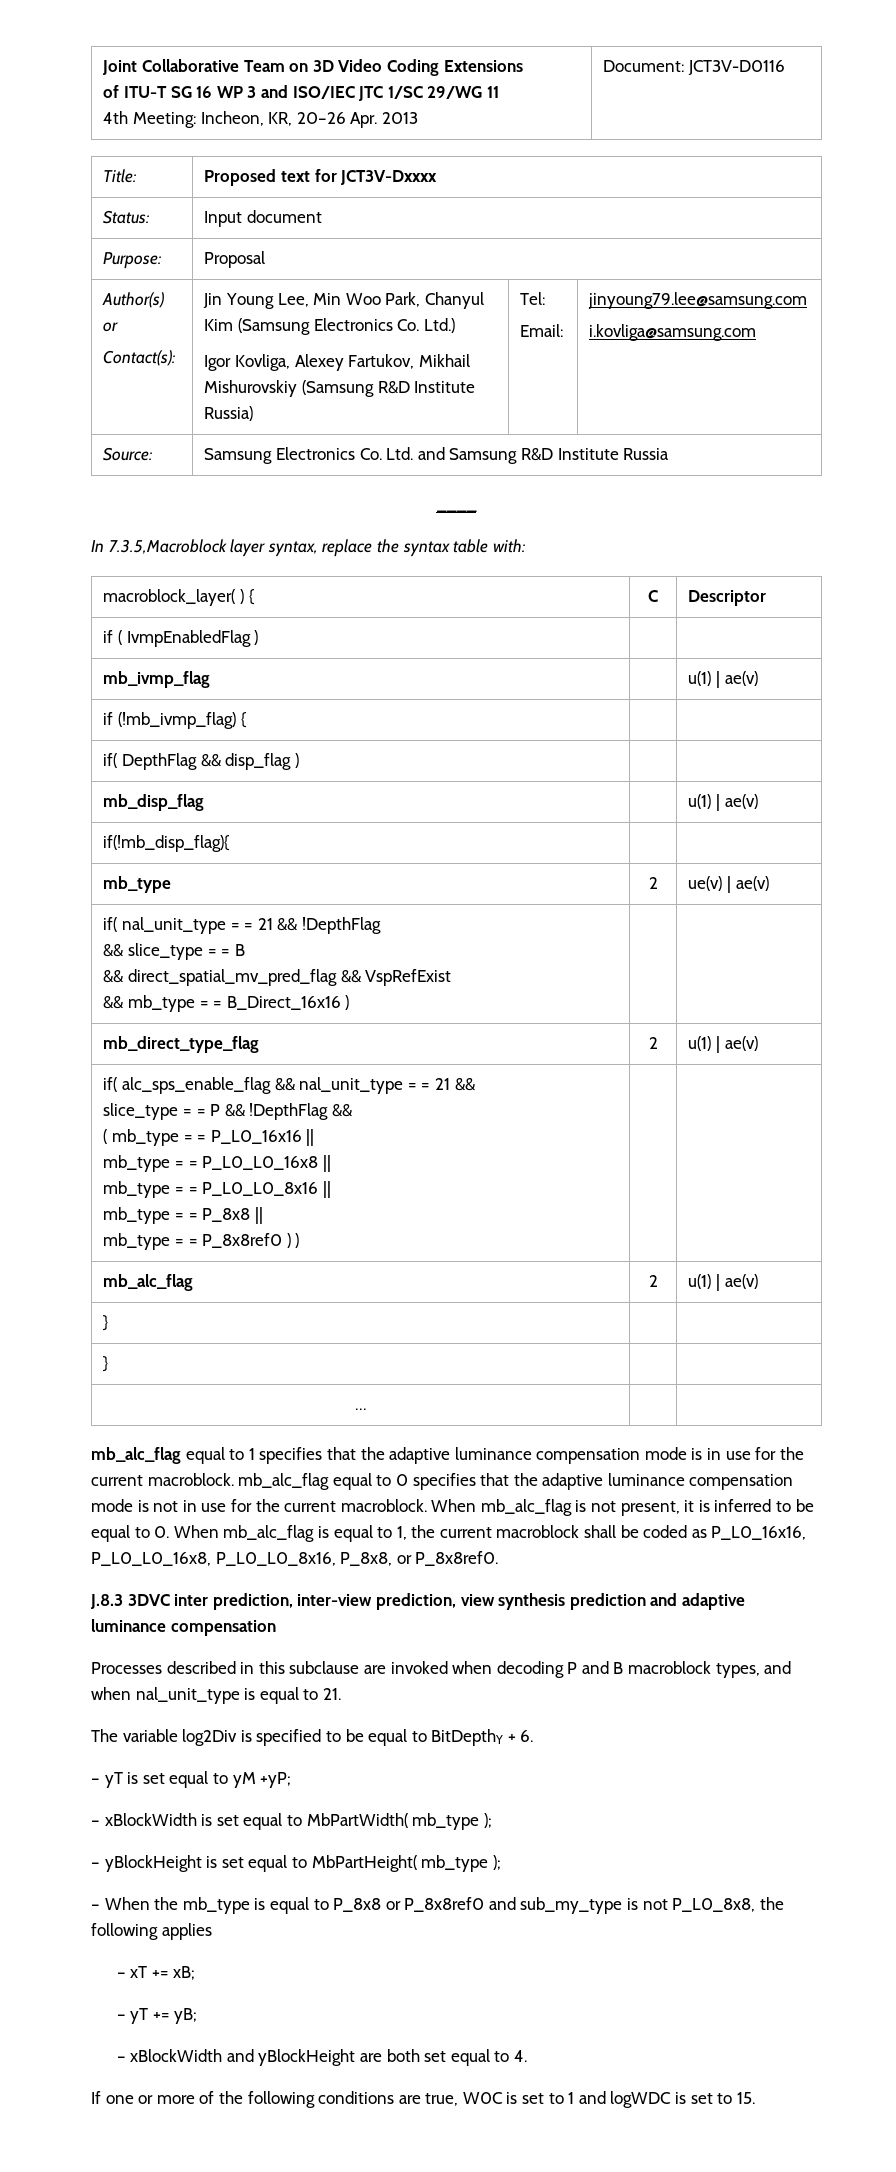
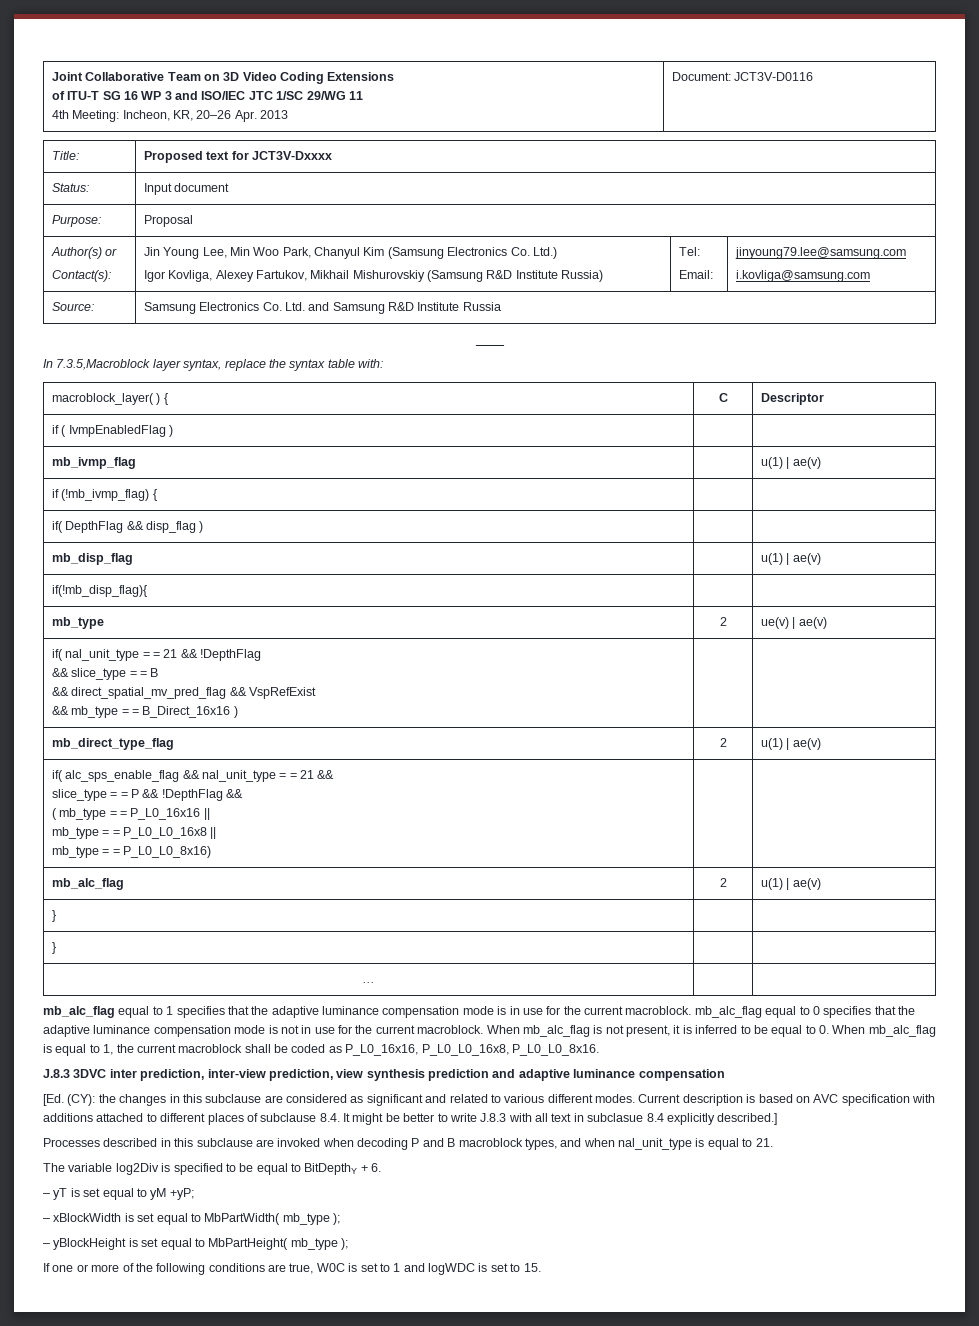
[202,1181,331,1198] [103,1207,263,1224] [103,1233,300,1250] P_L0_L0_8x16 || // mb_type = = P_8x8 || // mb_type = = P_8x8ref0 ) ) -> [122,846,211,858] P_L0_L0_8x16)
[215,1551,499,1566] P_L0_L0_8x16, P_8x8, or P_8x8ref0. -> [511,1044,599,1056] P_L0_L0_8x16.
(276, 1628) none -> [43,1094,935,1106] [43,1113,778,1125] // [Ed. (CY): the changes in this subclause are considered as significant and related to various different modes. Current description is based on AVC specification with additions attached to different places of subclause 8.4. It might be better to write J.8.3 with all text in subclasue 8.4 explicitly described.]
[91,1897,784,1914] [91,1923,212,1940] [116,1966,196,1980] [116,2008,198,2024] [116,2049,527,2066] // – When the mb_type is equal to P_8x8 or P_8x8ref0 and sub_my_type is not P_L0_8x8, the following applies // – xT += xB; // – yT += yB; // – xBlockWidth and yBlockHeight are both set equal to 4. -> (348, 1244) none

